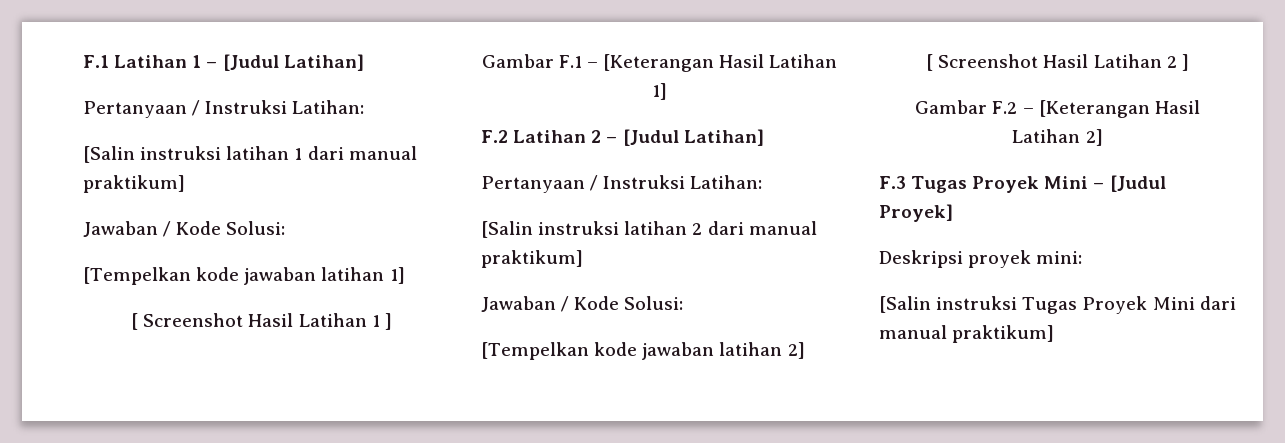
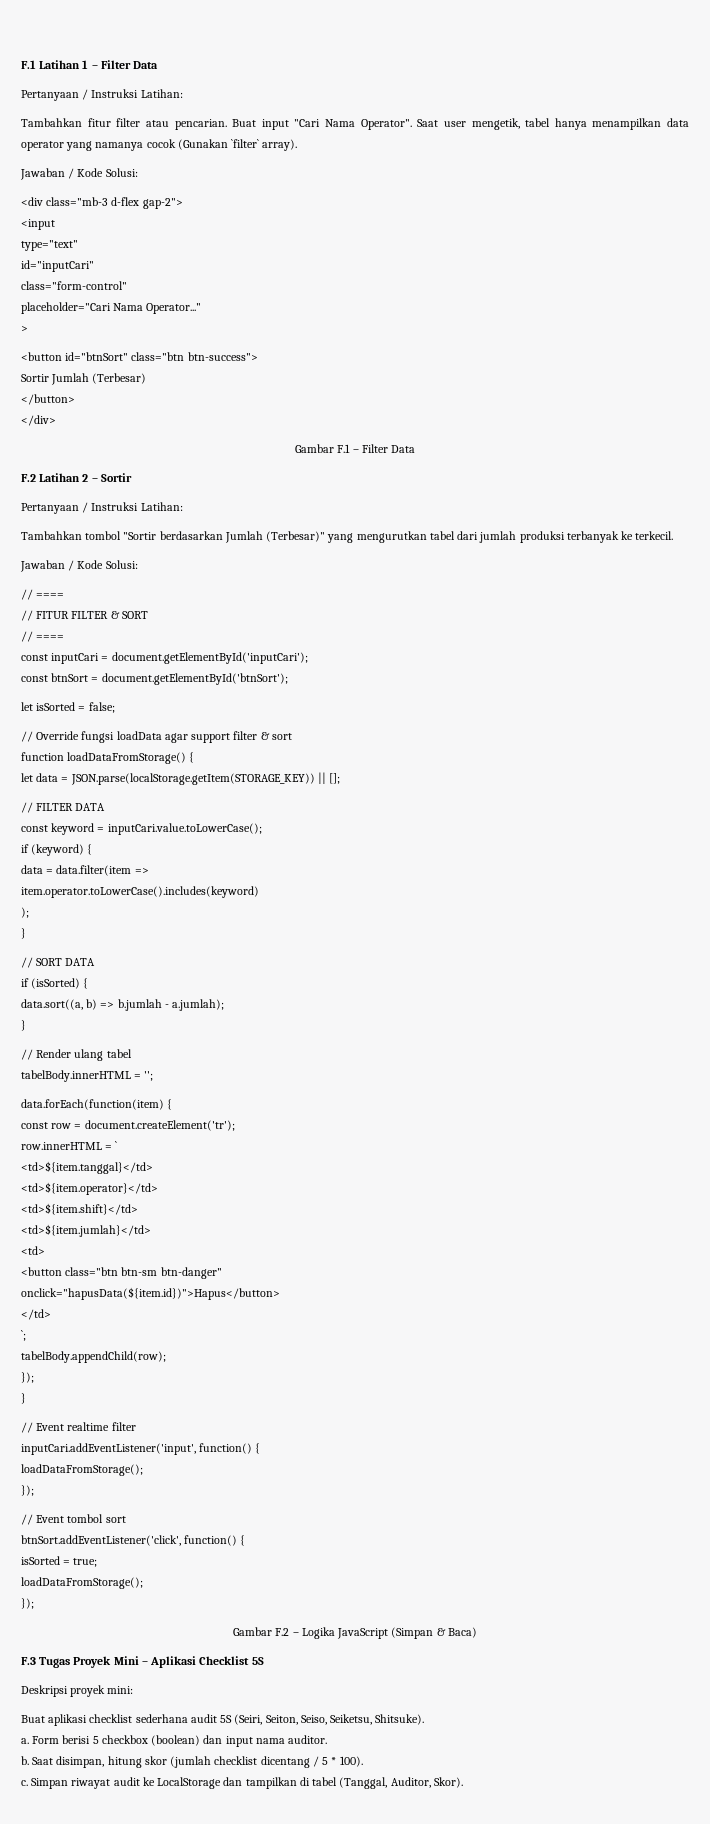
[222,54,364,71] [83,100,365,118] [83,146,417,163] [83,175,185,193] [83,221,286,237] [83,267,405,285] [131,313,392,330] [Judul Latihan] // Pertanyaan / Instruksi Latihan: // [Salin instruksi latihan 1 dari manual praktikum] // Jawaban / Kode Solusi: // [Tempelkan kode jawaban latihan 1] // [ Screenshot Hasil Latihan 1 ] -> [100,60,159,69] [21,89,183,101] [21,118,689,130] [21,139,298,151] [20,168,138,180] [21,197,183,209] [21,219,55,230] [21,240,78,251] [21,260,94,272] [21,281,127,290] [21,302,202,314] [21,326,28,332] [21,352,258,361] [21,373,147,385] [21,394,75,405] [21,415,56,426] Filter Data // Pertanyaan / Instruksi Latihan: // Tambahkan fitur filter atau pencarian. Buat input "Cari Nama Operator". Saat user mengetik, tabel hanya menampilkan data operator yang namanya cocok (Gunakan `filter` array). // Jawaban / Kode Solusi: // <div class="mb-3 d-flex gap-2"> // <input // type="text" // id="inputCari" // class="form-control" // placeholder="Cari Nama Operator..." // > // <button id="btnSort" class="btn btn-success"> // Sortir Jumlah (Terbesar) // </button> // </div>
[603,54,838,72] [652,83,667,100] [Keterangan Hasil Latihan 1] -> [361,444,415,453] Filter Data
[622,129,764,146] [481,175,763,193] [481,221,817,238] [481,250,583,268] [481,296,684,312] [481,342,805,360] [926,54,1189,71] [915,100,1200,118] [1012,129,1103,146] [Judul Latihan] // Pertanyaan / Instruksi Latihan: // [Salin instruksi latihan 2 dari manual praktikum] // Jawaban / Kode Solusi: // [Tempelkan kode jawaban latihan 2] // [ Screenshot Hasil Latihan 2 ] // Gambar F.2 – [Keterangan Hasil Latihan 2] -> [100,473,132,482] [21,502,183,514] [21,531,674,543] [20,560,138,572] [21,589,65,600] [21,610,148,621] [21,631,65,642] [21,652,308,664] [21,673,288,685] [21,702,115,713] [21,731,292,743] [21,752,195,764] [21,772,341,785] [21,802,106,813] [21,823,262,835] [21,844,93,856] [21,865,149,876] [21,886,259,898] [21,907,29,918] [21,928,26,939] [21,957,96,968] [21,978,89,989] [21,999,225,1011] [21,1020,26,1031] [21,1049,132,1061] [21,1070,154,1082] [21,1099,173,1110] [21,1120,235,1131] [21,1141,118,1150] [21,1161,153,1174] [21,1182,158,1195] [21,1203,138,1215] [21,1224,151,1237] [21,1246,45,1255] [21,1267,222,1279] [21,1287,280,1300] [21,1309,51,1320] [21,1330,26,1341] [21,1351,166,1363] [21,1372,34,1383] [21,1393,26,1404] [21,1422,136,1433] [21,1443,261,1455] [21,1464,143,1476] [21,1485,34,1496] [21,1514,126,1525] [21,1535,246,1546] [21,1556,98,1567] [21,1577,143,1589] [21,1598,34,1609] [233,1627,477,1639] Sortir // Pertanyaan / Instruksi Latihan: // Tambahkan tombol "Sortir berdasarkan Jumlah (Terbesar)" yang mengurutkan tabel dari jumlah produksi terbanyak ke terkecil. // Jawaban / Kode Solusi: // // ==== // // FITUR FILTER & SORT // // ==== // const inputCari = document.getElementById('inputCari'); // const btnSort = document.getElementById('btnSort'); // let isSorted = false; // // Override fungsi loadData agar support filter & sort // function loadDataFromStorage() { // let data = JSON.parse(localStorage.getItem(STORAGE_KEY)) || []; // // FILTER DATA // const keyword = inputCari.value.toLowerCase(); // if (keyword) { // data = data.filter(item => // item.operator.toLowerCase().includes(keyword) // ); // } // // SORT DATA // if (isSorted) { // data.sort((a, b) => b.jumlah - a.jumlah); // } // // Render ulang tabel // tabelBody.innerHTML = ''; // data.forEach(function(item) { // const row = document.createElement('tr'); // row.innerHTML = ` // <td>${item.tanggal}</td> // <td>${item.operator}</td> // <td>${item.shift}</td> // <td>${item.jumlah}</td> // <td> // <button class="btn btn-sm btn-danger" // onclick="hapusData(${item.id})">Hapus</button> // </td> // `; // tabelBody.appendChild(row); // }); // } // // Event realtime filter // inputCari.addEventListener('input', function() { // loadDataFromStorage(); // }); // // Event tombol sort // btnSort.addEventListener('click', function() { // isSorted = true; // loadDataFromStorage(); // }); // Gambar F.2 – Logika JavaScript (Simpan & Baca)
[1109,175,1166,192] [879,204,953,222] [Judul Proyek] -> [150,1656,264,1668] Aplikasi Checklist 5S
[879,296,1236,314] [879,325,1055,343] [Salin instruksi Tugas Proyek Mini dari manual praktikum] -> [21,1714,425,1726] [21,1735,328,1747] [21,1756,363,1768] [21,1777,463,1789] Buat aplikasi checklist sederhana audit 5S (Seiri, Seiton, Seiso, Seiketsu, Shitsuke). // a. Form berisi 5 checkbox (boolean) dan input nama auditor. // b. Saat disimpan, hitung skor (jumlah checklist dicentang / 5 * 100). // c. Simpan riwayat audit ke LocalStorage dan tampilkan di tabel (Tanggal, Auditor, Skor).

